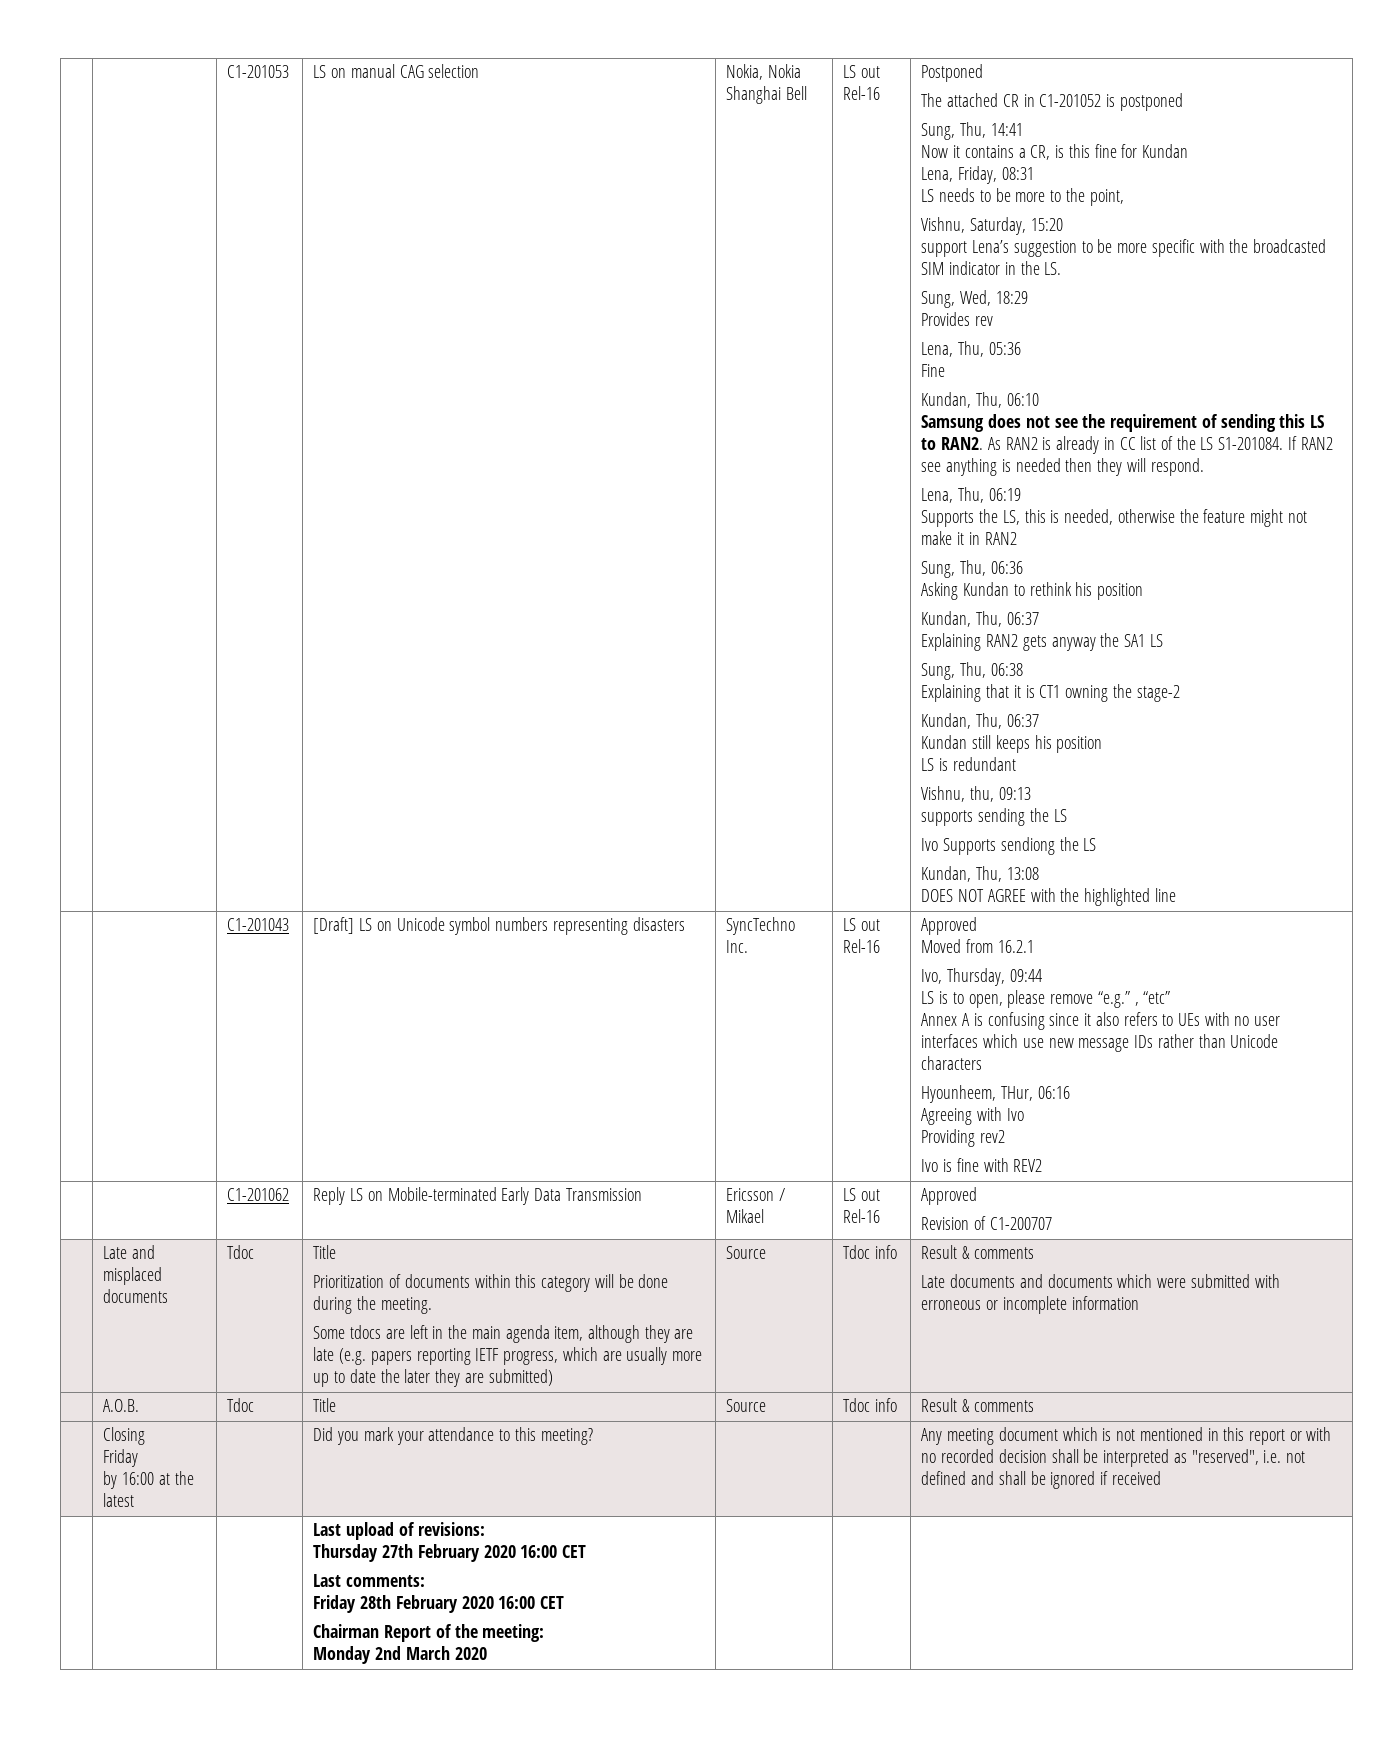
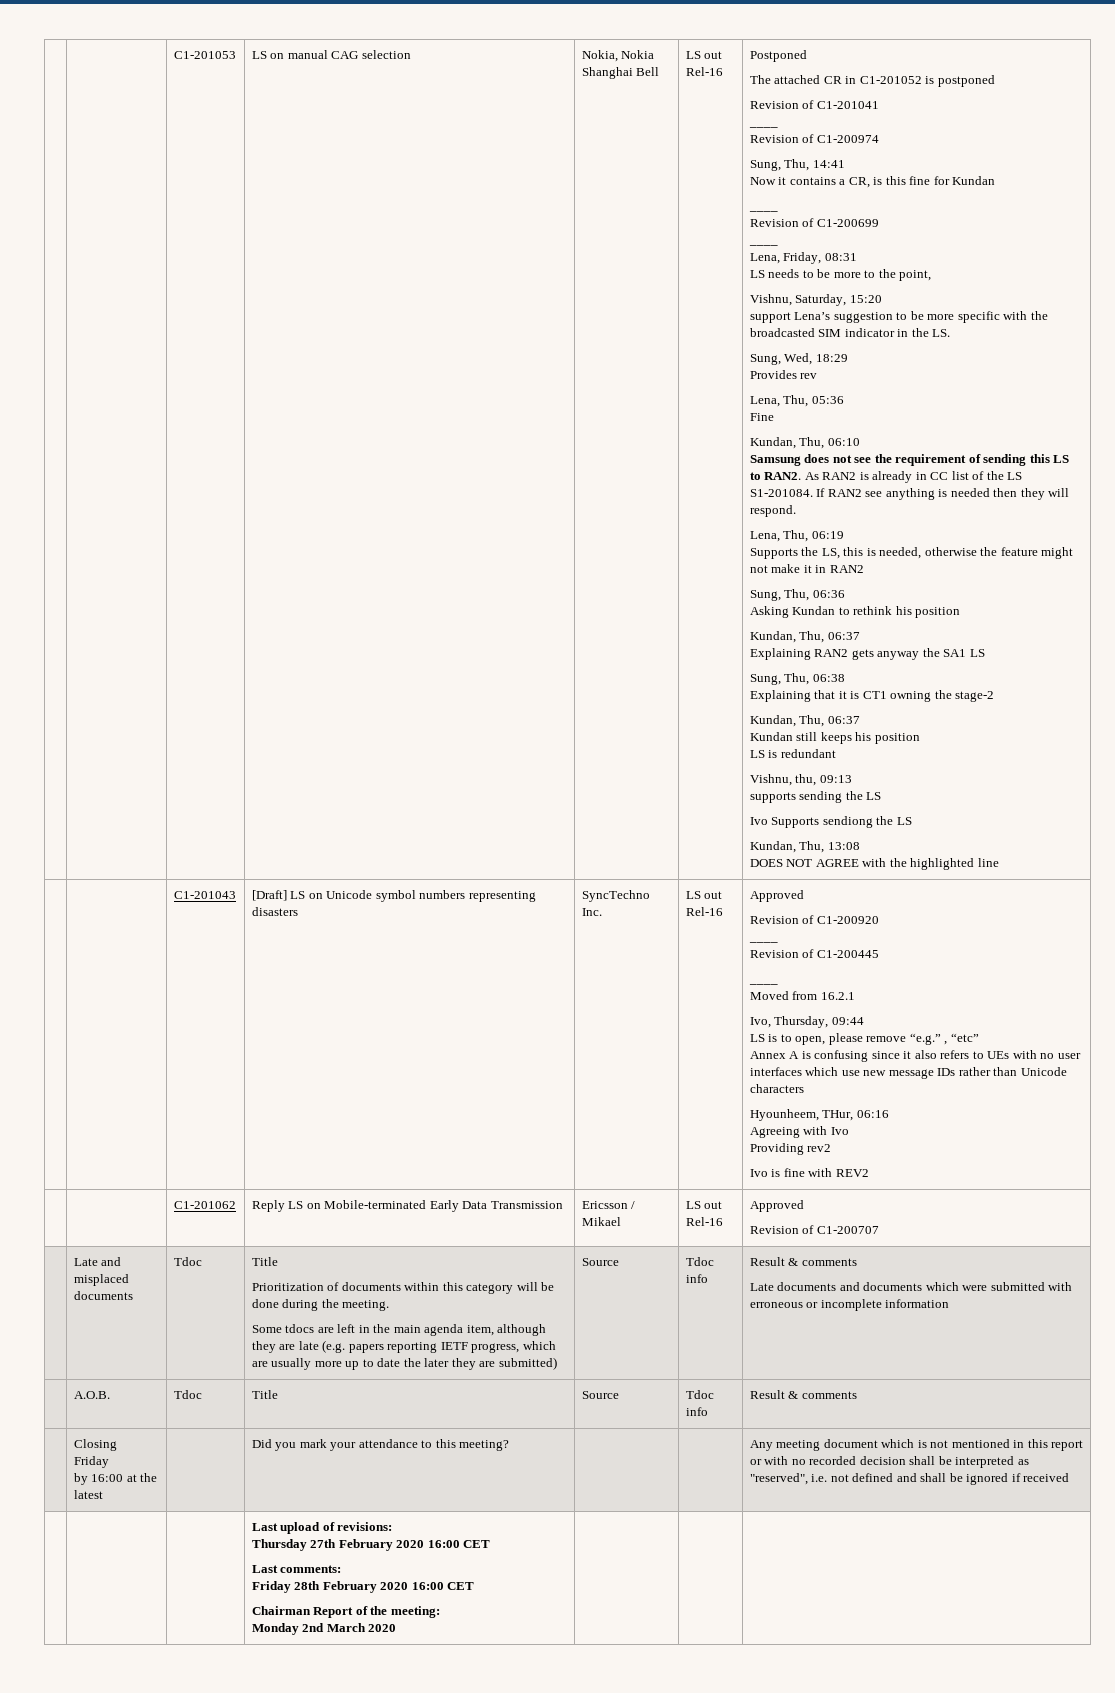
(1183, 102) none -> [749,100,879,109] [748,126,778,128] [749,134,879,143] // Revision of C1-201041 // ____ // Revision of C1-200974
(1189, 151) none -> [748,210,778,212] [749,218,879,227] [748,244,778,246] // ____ // Revision of C1-200699 // ____
(978, 926) none -> [749,915,879,924] [748,941,778,943] [749,949,879,958] [748,983,778,985] // Revision of C1-200920 // ____ // Revision of C1-200445 // ____

